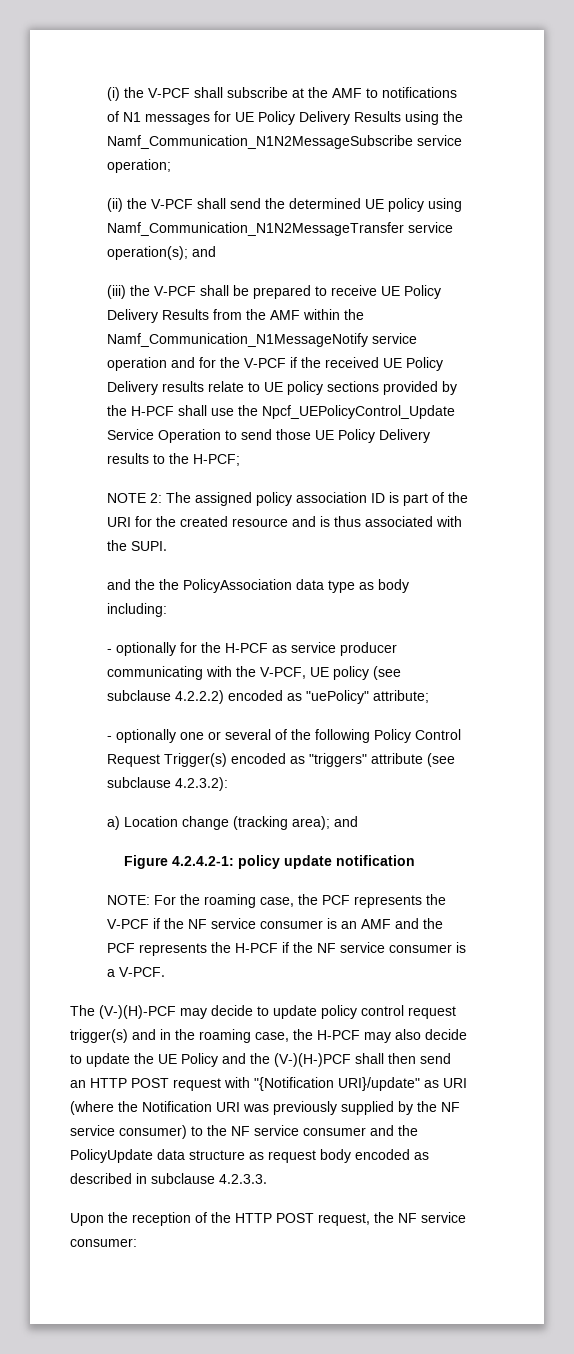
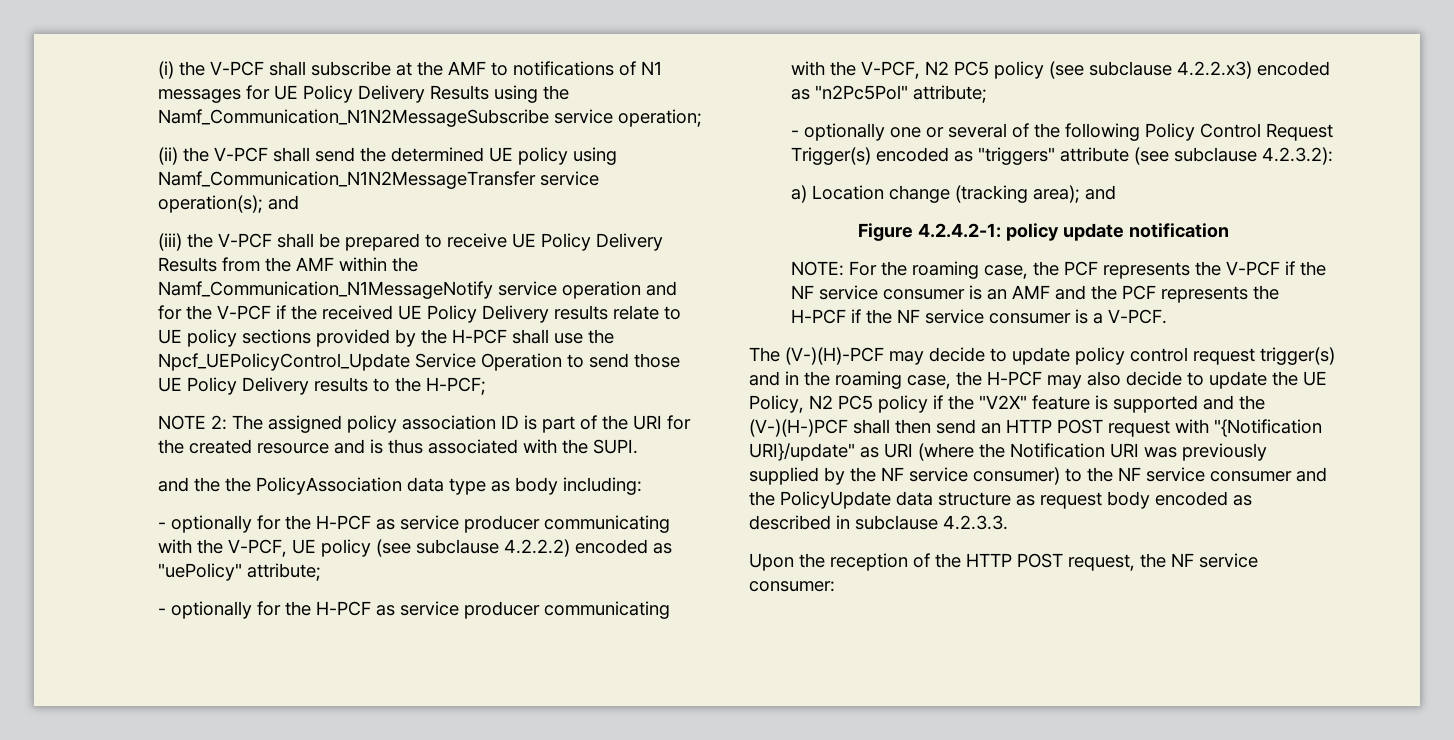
(429, 696) none -> [158,601,671,619] [791,61,1331,79] [791,85,988,103] // - optionally for the H-PCF as service producer communicating with the V-PCF, N2 PC5 policy (see subclause 4.2.2.x3) encoded as "n2Pc5Pol" attribute;
[181,1053,218,1067] Policy -> [749,395,1198,413] Policy, N2 PC5 policy if the "V2X" feature is supported

